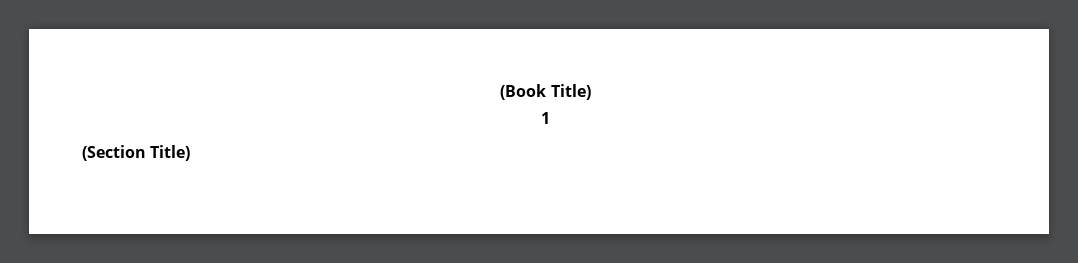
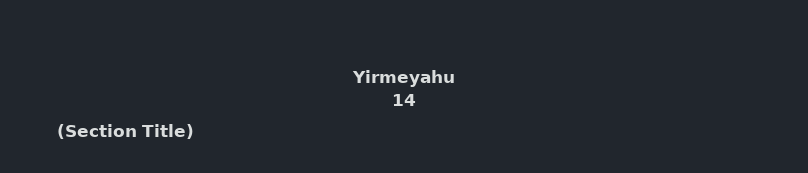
[500,84,591,100] [541,112,550,124] (Book Title) // 1 -> [352,70,455,87] [392,94,416,106] Yirmeyahu // 14

